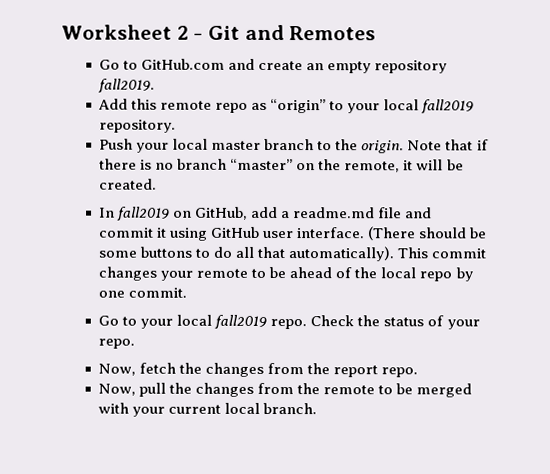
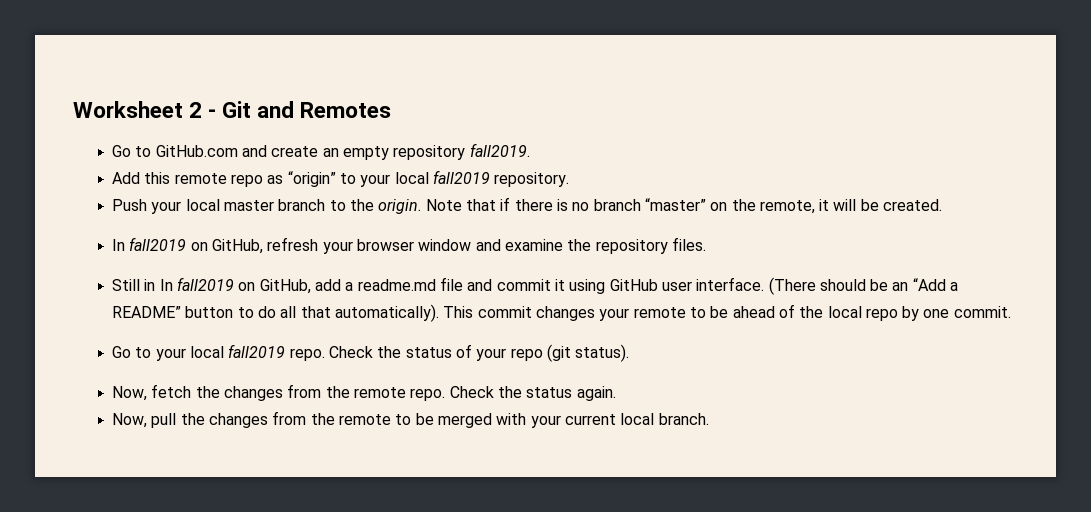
(249, 213) none -> [267,237,706,254] [112,277,311,294] refresh your browser window and examine the repository files. // Still in In fall2019 on GitHub,
[98,246,193,258] some buttons -> [892,278,959,291] [112,306,234,318] an “Add a README” button
[98,338,136,349] repo. -> [510,344,630,362] repo (git status).
[333,365,419,378] report repo. -> [353,386,616,401] remote repo. Check the status again.

